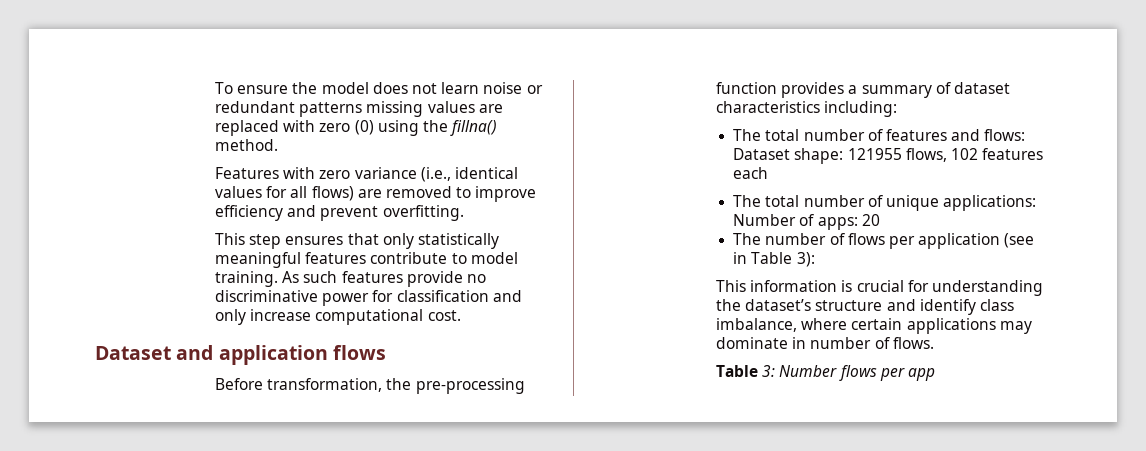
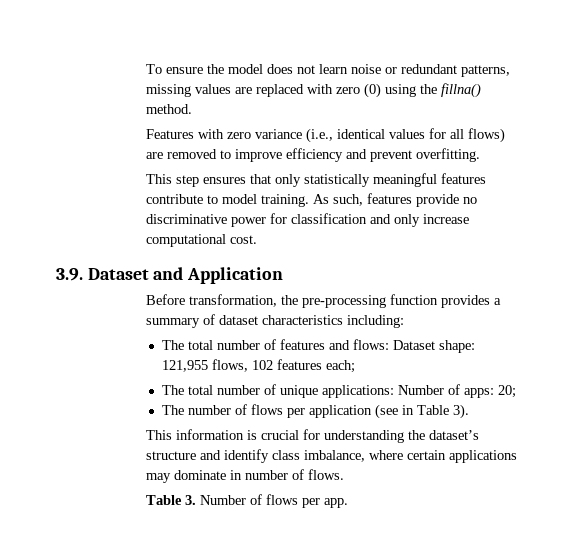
[299,102,363,117] patterns -> [460,65,510,77] patterns,
[303,271,338,283] such -> [332,194,363,206] such,
(461, 315) none -> [56,268,83,281] 3.9.
[218,345,386,365] application flows -> [187,267,284,284] Application
[847,148,902,160] 121955 -> [161,360,208,372] 121,955
[733,167,769,179] each -> [325,360,355,373] each;
[861,214,880,226] 20 -> [497,385,516,398] 20;
[796,252,815,267] 3): -> [452,404,469,419] 3).
[762,365,936,381] 3: Number flows per app -> [184,494,348,508] 3. Number of flows per app.

